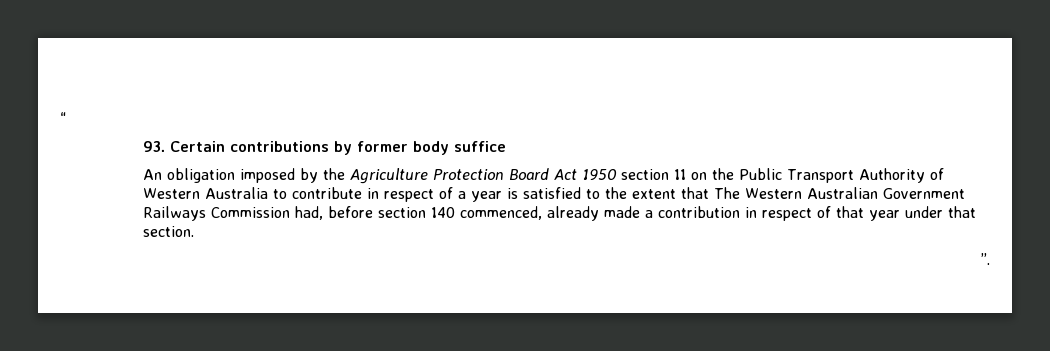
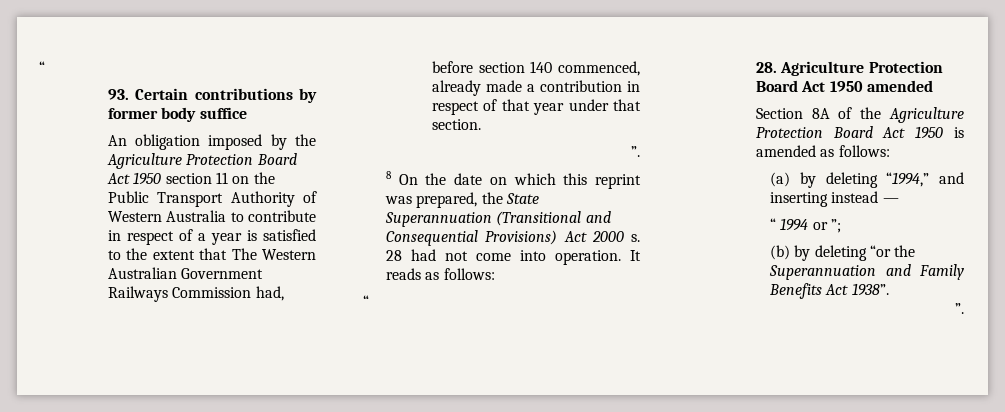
(991, 259) none -> [385,171,641,189] [384,192,539,208] [384,211,611,227] [385,230,640,246] [385,249,641,265] [385,268,495,280] [363,295,369,307] [755,61,943,76] [755,80,933,92] [755,107,964,123] [755,126,964,139] [755,145,890,157] [770,172,964,188] [770,191,899,207] [770,218,842,233] [770,245,916,261] [769,264,964,280] [769,283,889,299] [955,303,964,314] // 8 On the date on which this reprint was prepared, the State Superannuation (Transitional and Consequential Provisions) Act 2000 s. 28 had not come into operation. It reads as follows: // “ // 28. Agriculture Protection Board Act 1950 amended // Section 8A of the Agriculture Protection Board Act 1950 is amended as follows: // (a) by deleting “1994,” and inserting instead — // “ 1994 or ”; // (b) by deleting “or the Superannuation and Family Benefits Act 1938”. // ”.

